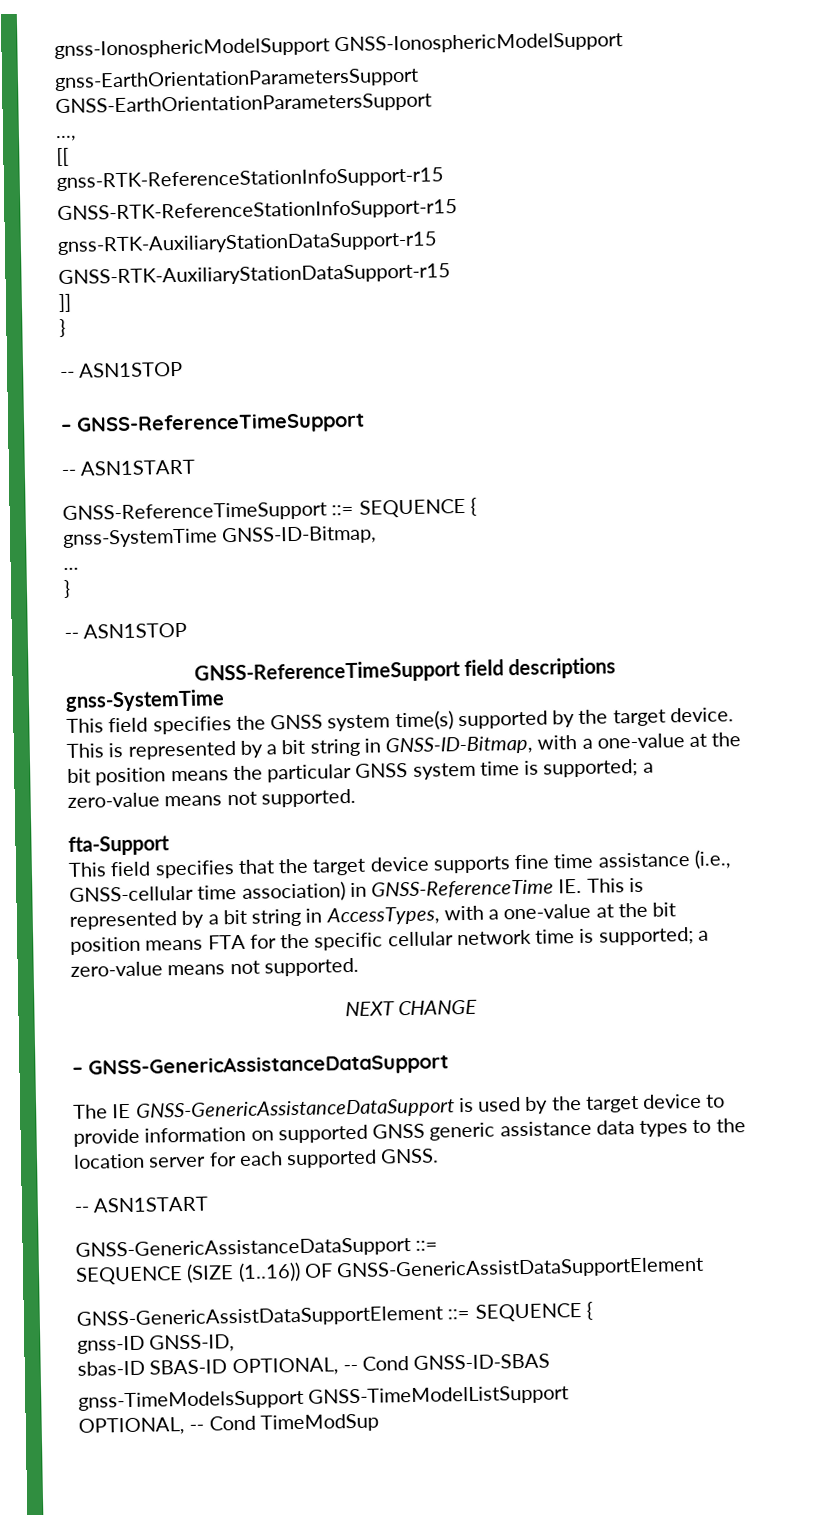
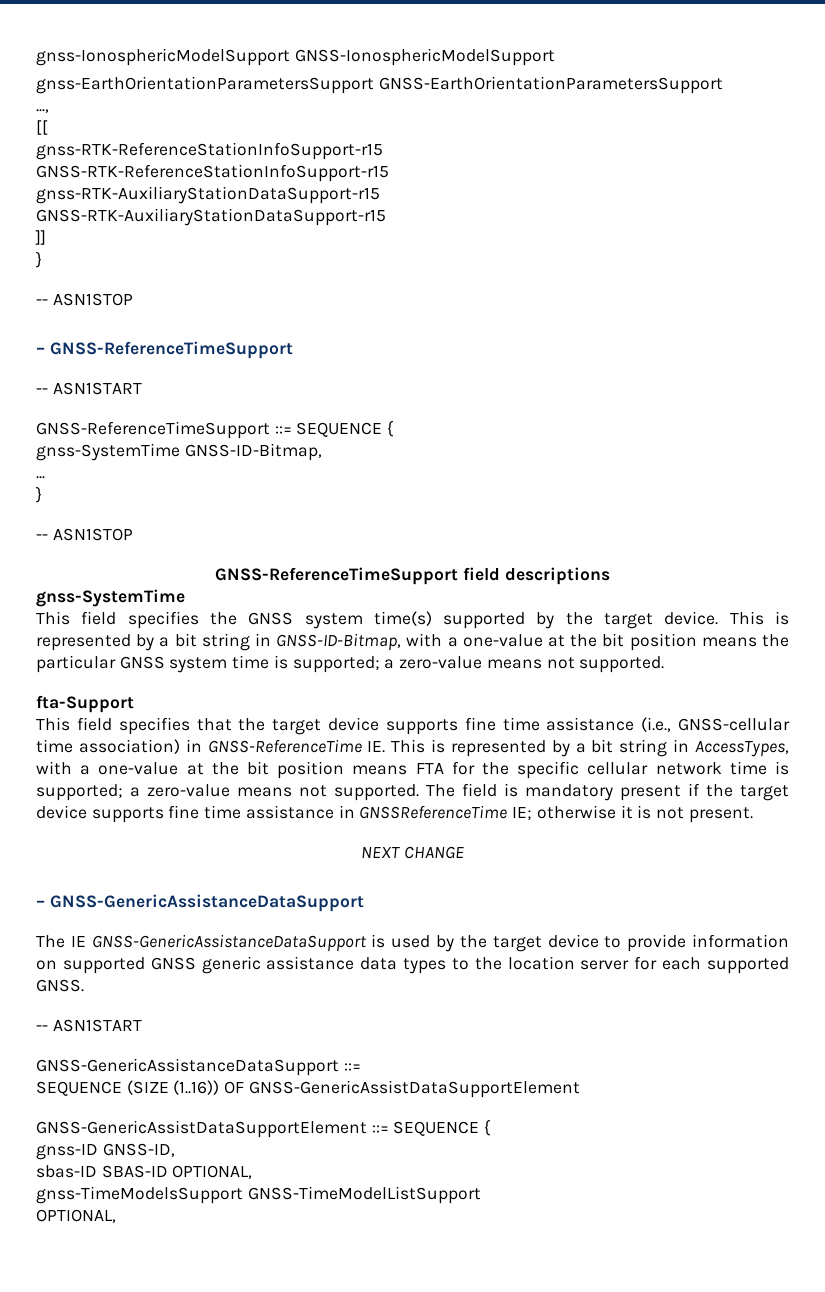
(359, 967) none -> [426,783,789,801] [36,805,753,823] The field is mandatory present if the target device supports fine time assistance in GNSSReferenceTime IE; otherwise it is not present.
[342,1353,551,1372] -- Cond GNSS-ID-SBAS -> (253, 1172) none
[189,1413,379,1433] -- Cond TimeModSup -> (116, 1216) none

